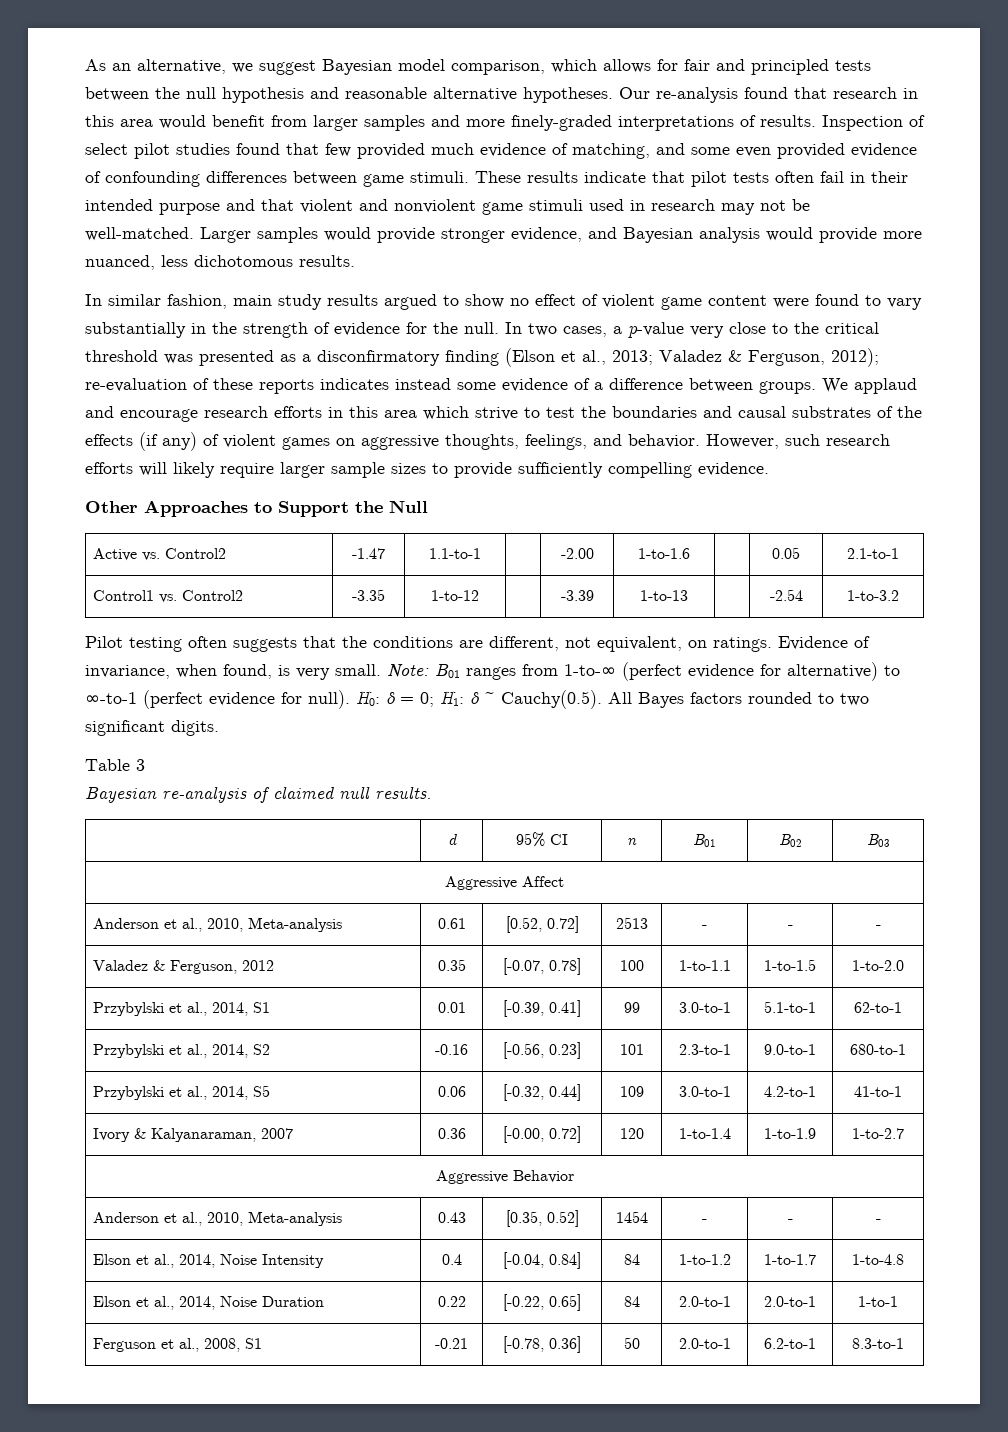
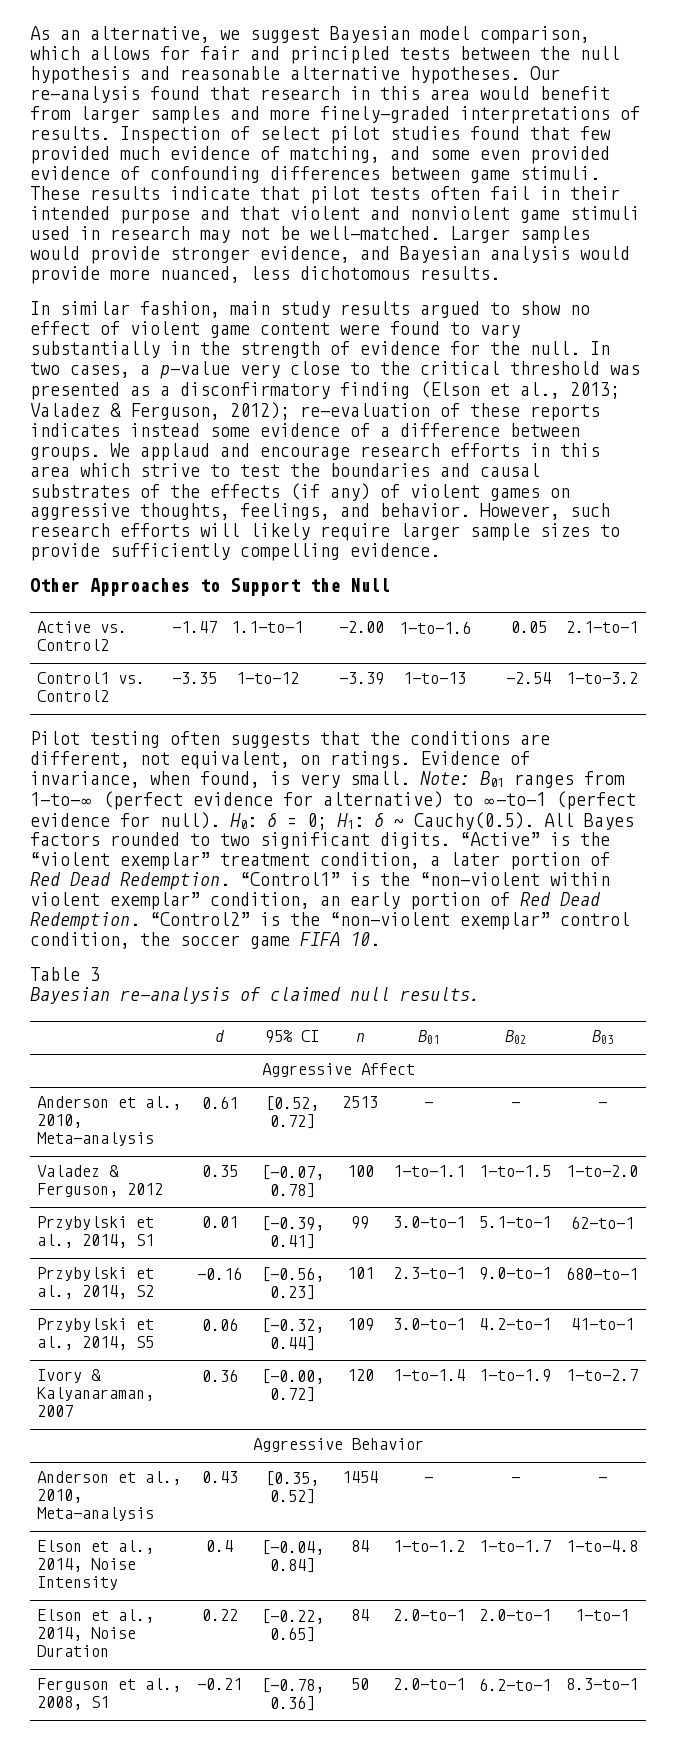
(219, 728) none -> [460,832,610,846] [30,852,610,870] [30,872,610,890] [30,892,601,910] [30,912,630,930] [30,932,380,949] “Active” is the “violent exemplar” treatment condition, a later portion of Red Dead Redemption. “Control1” is the “non-violent within violent exemplar” condition, an early portion of Red Dead Redemption. “Control2” is the “non-violent exemplar” control condition, the soccer game FIFA 10.

